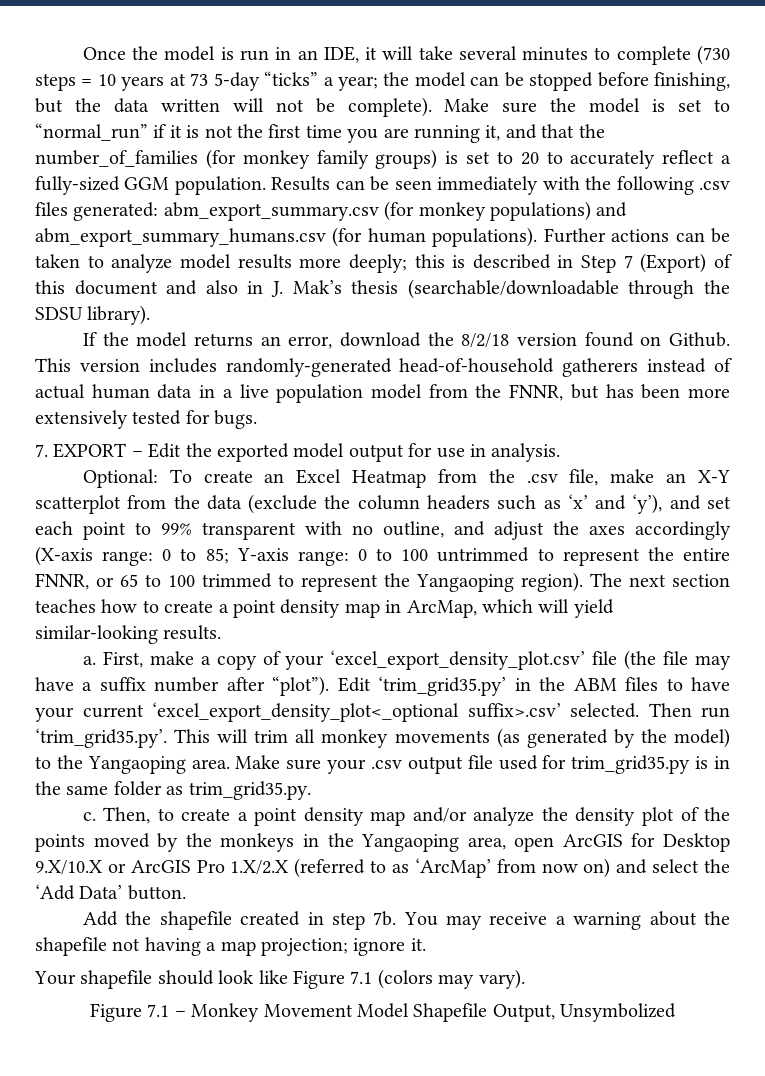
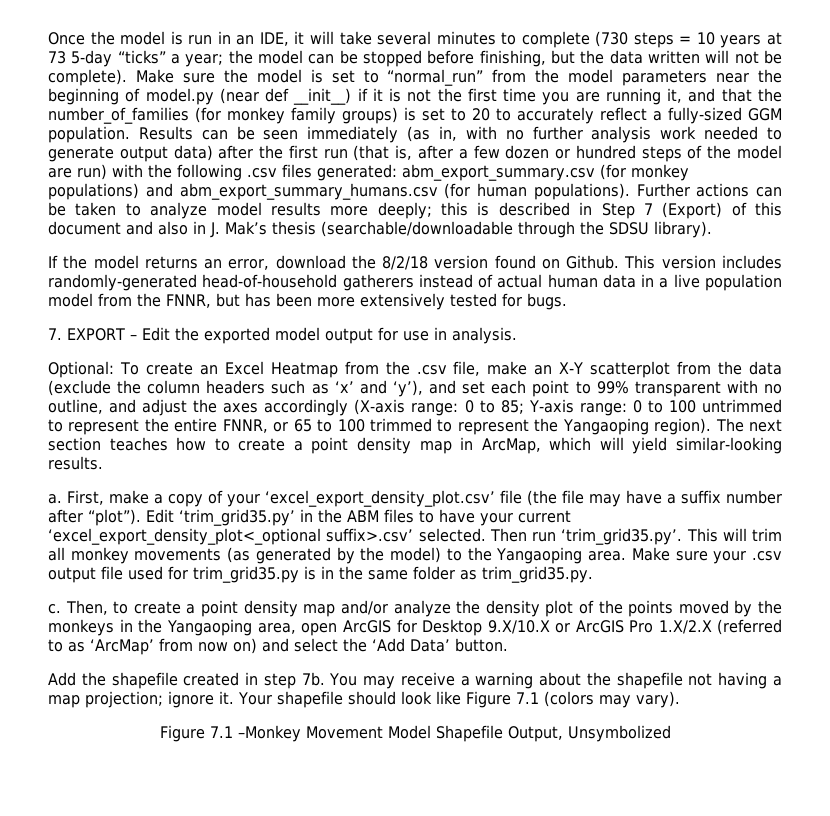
(148, 132) none -> [492,69,782,86] [48,88,352,105] from the model parameters near the beginning of model.py (near def __init__)
(539, 185) none -> [407,126,782,143] [48,145,783,162] [48,164,107,180] (as in, with no further analysis work needed to generate output data) after the first run (that is, after a few dozen or hundred steps of the model are run)
(426, 944) // -> (234, 697) none
[174,1003,260,1022] – Monkey -> [237,725,301,742] –Monkey

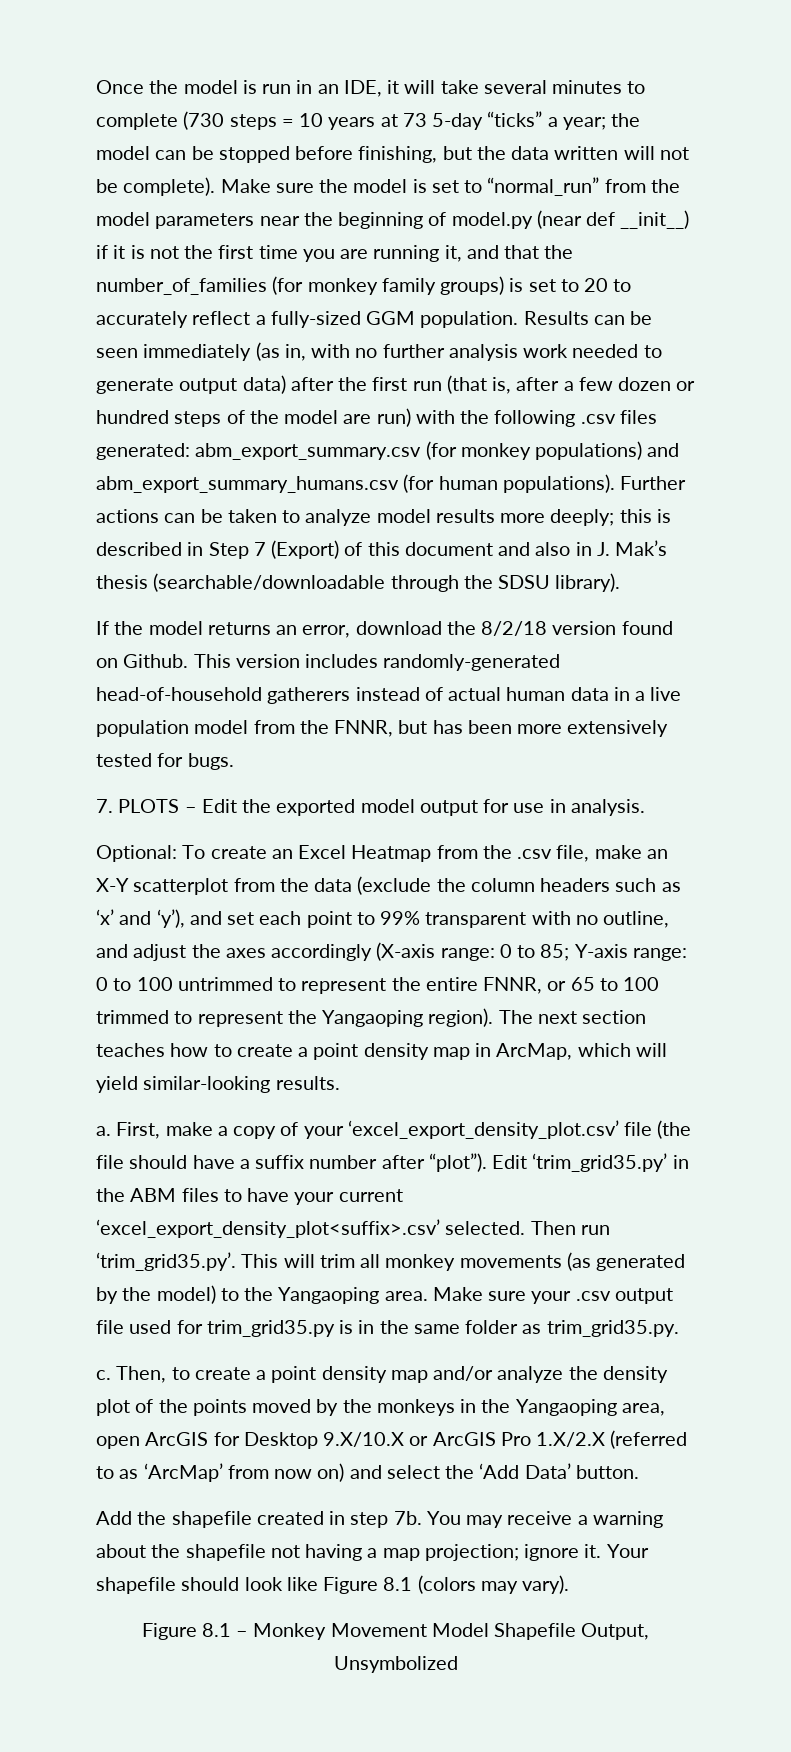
[67,328,125,341] EXPORT -> [118,799,180,813] PLOTS
[588,494,621,507] may -> [129,1155,188,1169] should
[48,528,414,545] ‘excel_export_density_plot<_optional suffix>.csv’ -> [96,1219,440,1238] ‘excel_export_density_plot<suffix>.csv’
[515,692,539,704] 7.1 -> [383,1577,413,1591] 8.1
[209,725,301,742] 7.1 –Monkey -> [201,1623,327,1640] 8.1 – Monkey

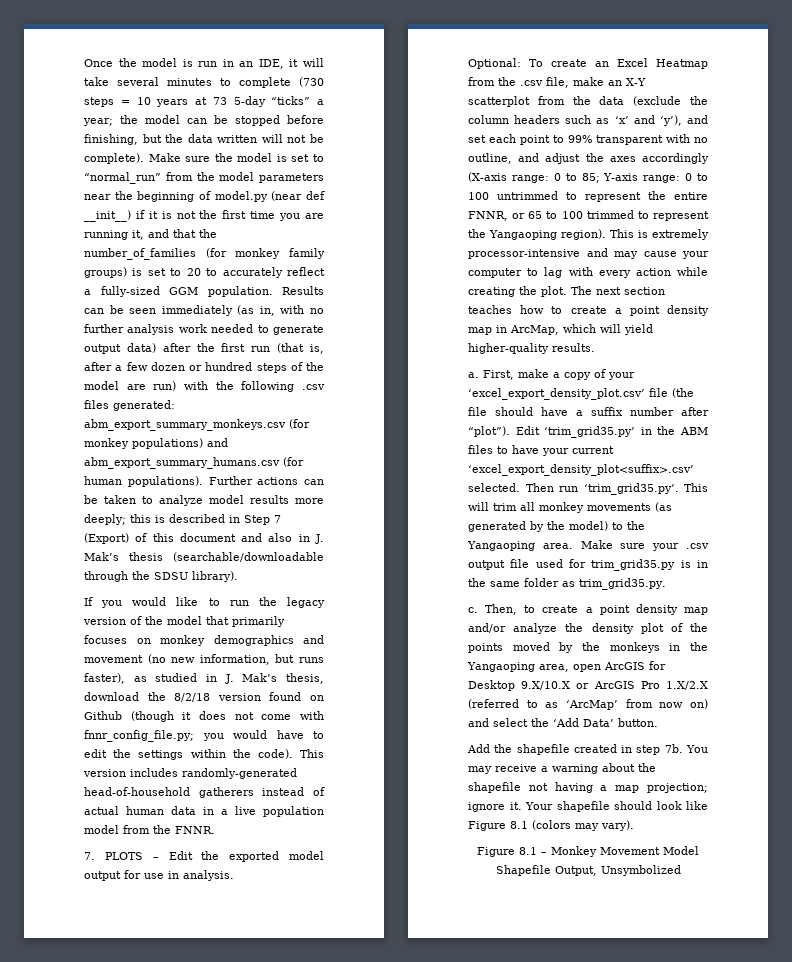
[195,443,422,460] abm_export_summary.csv -> [84,419,286,431] abm_export_summary_monkeys.csv
[114,621,351,638] the model returns an error, -> [101,597,325,608] [83,616,285,627] [84,635,324,646] [84,654,324,665] [84,673,324,684] you would like to run the legacy version of the model that primarily focuses on monkey demographics and movement (no new information, but runs faster), as studied in J. Mak’s thesis,
[123,654,189,668] Github. -> [84,711,324,722] [84,730,324,742] [84,749,293,760] Github (though it does not come with fnnr_config_file.py; you would have to edit the settings within the code).
[334,720,669,737] [96,753,234,770] FNNR, but has been more extensively tested for bugs. -> [175,826,215,834] FNNR.
(494, 1017) none -> [610,229,709,240] [468,248,709,259] [468,267,708,278] [468,286,567,297] This is extremely processor-intensive and may cause your computer to lag with every action while creating the plot.
[143,1076,271,1093] similar-looking -> [468,343,549,354] higher-quality

